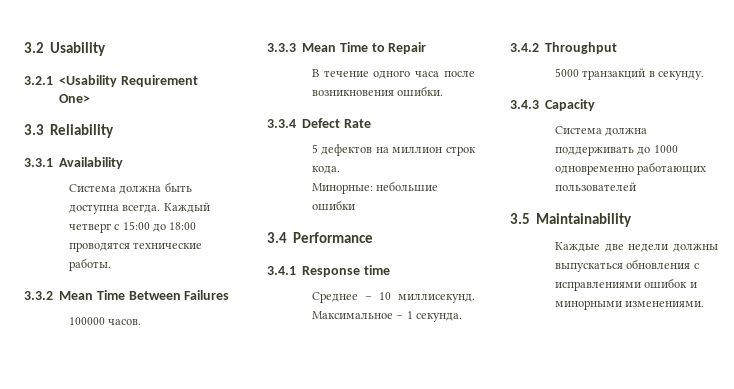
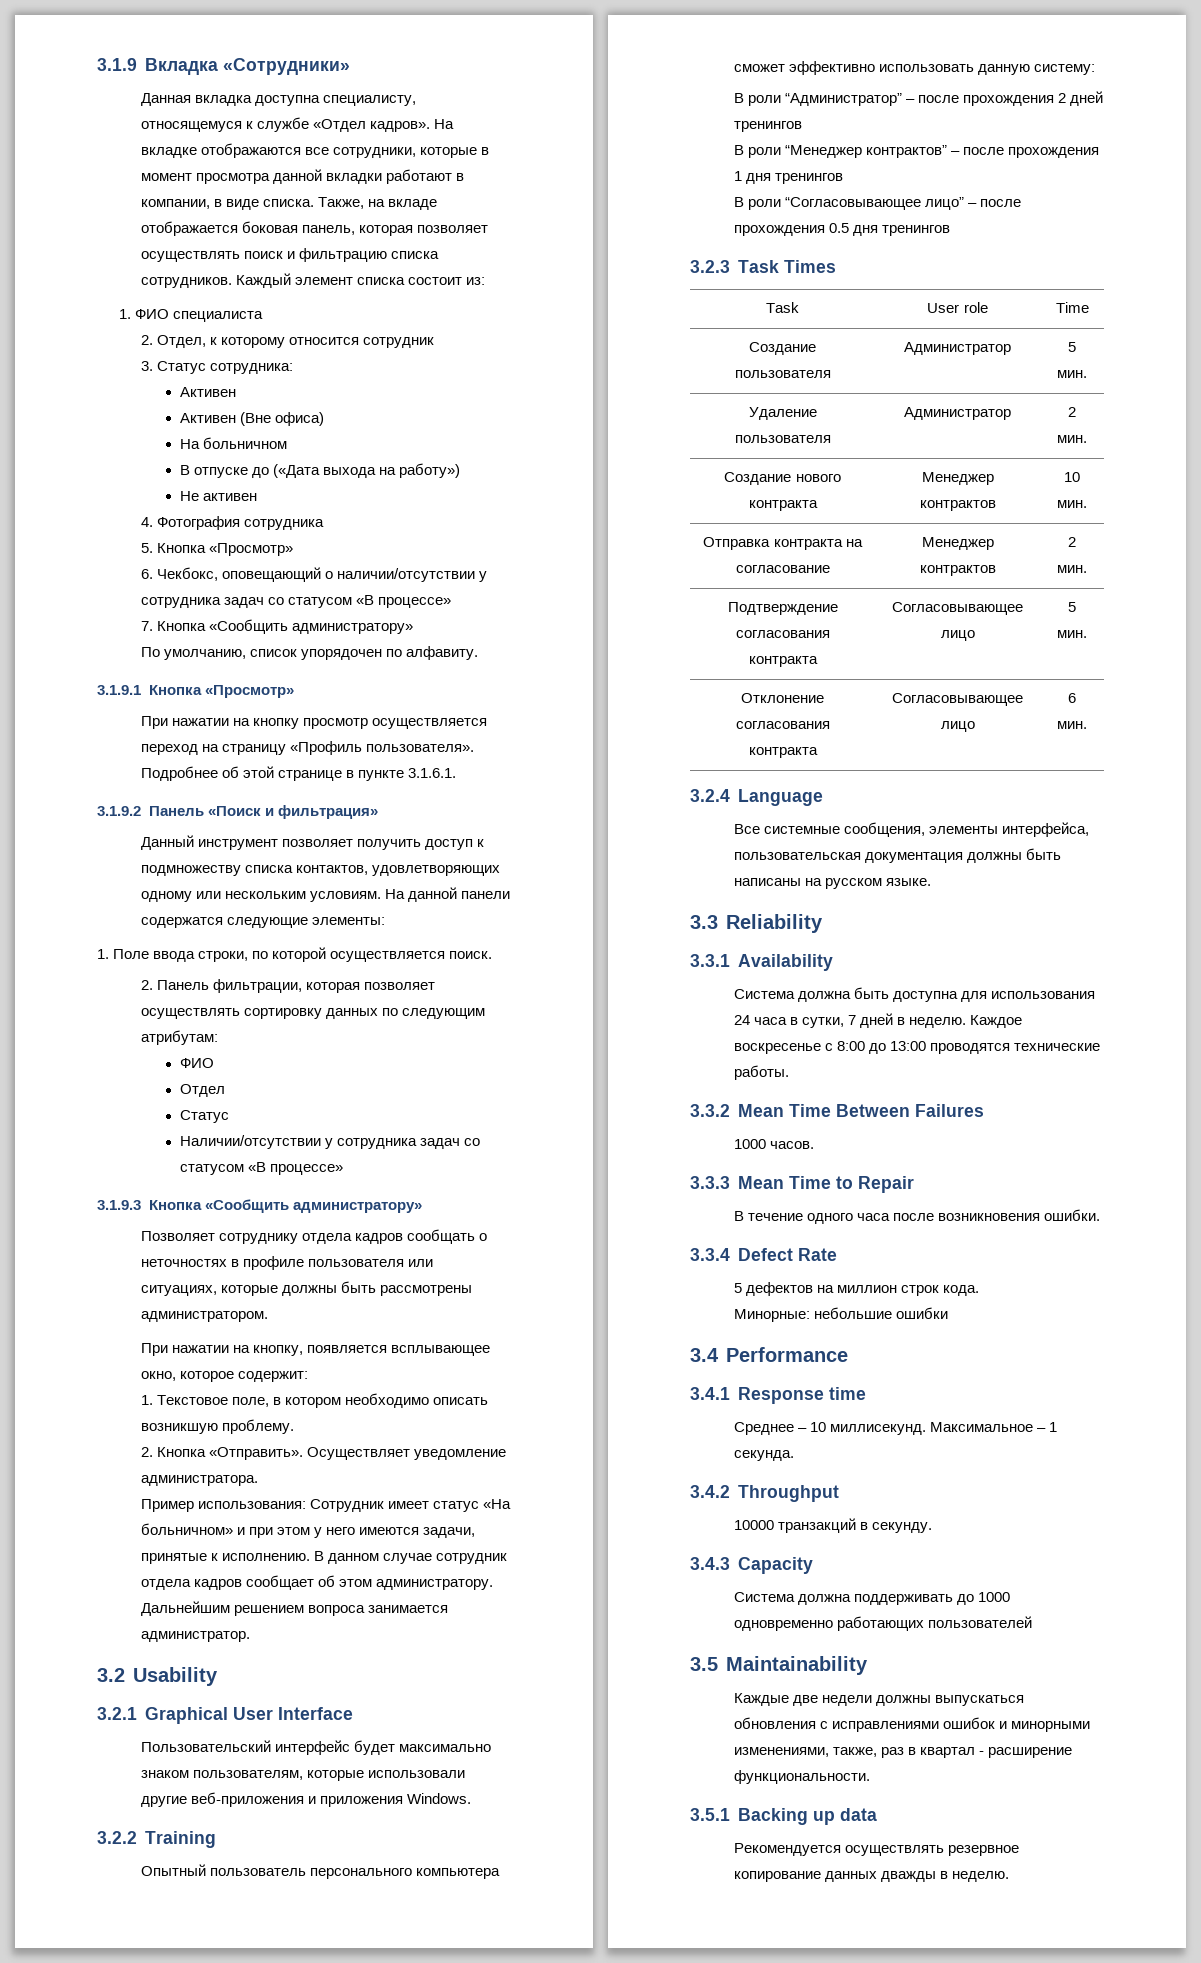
[24,42,107,56] [24,75,198,87] [59,94,91,103] 3.2 Usability // 3.2.1 <Usability Requirement One> -> [97,58,350,75] [141,93,417,106] [141,117,455,132] [141,143,490,158] [141,169,465,184] [141,197,438,210] [141,221,489,236] [141,248,440,262] [141,273,486,288] [119,309,264,322] [141,335,435,348] [141,361,294,374] [179,387,236,397] [179,412,324,426] [179,437,287,449] [179,463,460,478] [179,491,257,501] [141,516,325,530] [141,543,294,556] [141,567,488,582] [141,595,452,608] [141,619,414,634] [141,646,479,660] [97,685,294,698] [141,716,488,729] [141,741,475,755] [141,766,457,781] [97,805,378,819] [141,835,485,850] [141,865,501,876] [141,887,511,902] [141,917,386,928] [97,947,493,962] [141,979,436,993] [141,1008,486,1019] [141,1030,219,1045] [179,1058,214,1068] [179,1084,225,1097] [179,1110,229,1123] [179,1135,480,1149] [179,1162,343,1175] [97,1199,422,1213] [141,1229,488,1244] [141,1256,434,1270] [141,1281,473,1296] [141,1311,269,1322] [141,1343,491,1356] [141,1371,309,1382] [141,1393,489,1408] [141,1419,295,1434] [141,1447,507,1460] [141,1475,259,1486] [141,1499,512,1512] [141,1523,476,1538] [141,1551,508,1564] [141,1575,494,1590] [141,1601,449,1616] [141,1631,251,1642] [97,1667,218,1686] [97,1707,353,1724] [141,1740,492,1755] [141,1770,466,1781] [141,1792,472,1807] [97,1831,216,1848] [141,1864,501,1879] [734,61,1096,75] [734,91,1104,106] [734,121,803,132] [734,145,1100,158] [734,171,844,184] [734,197,1022,210] [734,223,951,236] [690,260,836,273] [766,302,799,313] [927,302,988,313] [1055,302,1089,313] [749,342,816,355] [734,370,831,378] [904,342,1011,355] [1068,342,1076,352] [1057,370,1087,378] [748,407,817,420] [734,435,831,443] [904,407,1011,420] [1068,407,1076,417] [1057,435,1087,443] [724,472,841,485] [748,500,818,511] [921,472,994,485] [919,500,996,511] [1064,472,1080,482] [1057,500,1087,508] [703,537,863,550] [735,565,830,573] [921,537,994,550] [919,565,996,576] [1068,537,1076,547] [1057,565,1087,573] [727,602,838,615] [735,630,830,638] [748,656,818,667] [892,602,1023,615] [940,630,975,641] [1068,602,1076,612] [1057,630,1087,638] [741,693,824,703] [735,721,830,729] [748,747,818,758] [892,693,1023,706] [940,721,975,732] [1068,693,1076,703] [1057,721,1087,729] [690,789,823,806] [734,822,1090,837] [734,848,1062,863] [734,878,932,889] 3.1.9 Вкладка «Сотрудники» // Данная вкладка доступна специалисту, относящемуся к службе «Отдел кадров». На вкладке отображаются все сотрудники, которые в момент просмотра данной вкладки работают в компании, в виде списка. Также, на вкладе отображается боковая панель, которая позволяет осуществлять поиск и фильтрацию списка сотрудников. Каждый элемент списка состоит из: // 1. ФИО специалиста // 2. Отдел, к которому относится сотрудник // 3. Статус сотрудника: // Активен // Активен (Вне офиса) // На больничном // В отпуске до («Дата выхода на работу») // Не активен // 4. Фотография сотрудника // 5. Кнопка «Просмотр» // 6. Чекбокс, оповещающий о наличии/отсутствии у сотрудника задач со статусом «В процессе» // 7. Кнопка «Сообщить администратору» // По умолчанию, список упорядочен по алфавиту. // 3.1.9.1 Кнопка «Просмотр» // При нажатии на кнопку просмотр осуществляется переход на страницу «Профиль пользователя». Подробнее об этой странице в пункте 3.1.6.1. // 3.1.9.2 Панель «Поиск и фильтрация» // Данный инструмент позволяет получить доступ к подмножеству списка контактов, удовлетворяющих одному или нескольким условиям. На данной панели содержатся следующие элементы: // 1. Поле ввода строки, по которой осуществляется поиск. // 2. Панель фильтрации, которая позволяет осуществлять сортировку данных по следующим атрибутам: // ФИО // Отдел // Статус // Наличии/отсутствии у сотрудника задач со статусом «В процессе» // 3.1.9.3 Кнопка «Сообщить администратору» // Позволяет сотруднику отдела кадров сообщать о неточностях в профиле пользователя или ситуациях, которые должны быть рассмотрены администратором. // При нажатии на кнопку, появляется всплывающее окно, которое содержит: // 1. Текстовое поле, в котором необходимо описать возникшую проблему. // 2. Кнопка «Отправить». Осуществляет уведомление администратора. // Пример использования: Сотрудник имеет статус «На больничном» и при этом у него имеются задачи, принятые к исполнению. В данном случае сотрудник отдела кадров сообщает об этом администратору. Дальнейшим решением вопроса занимается администратор. // 3.2 Usability // 3.2.1 Graphical User Interface // Пользовательский интерфейс будет максимально знаком пользователям, которые использовали другие веб-приложения и приложения Windows. // 3.2.2 Training // Опытный пользователь персонального компьютера сможет эффективно использовать данную систему: // В роли “Администратор” – после прохождения 2 дней тренингов // В роли “Менеджер контрактов” – после прохождения 1 дня тренингов // В роли “Согласовывающее лицо” – после прохождения 0.5 дня тренингов // 3.2.3 Task Times // Task | User role | Time // Создание пользователя | Администратор | 5 мин. // Удаление пользователя | Администратор | 2 мин. // Создание нового контракта | Менеджер контрактов | 10 мин. // Отправка контракта на согласование | Менеджер контрактов | 2 мин. // Подтверждение согласования контракта | Согласовывающее лицо | 5 мин. // Отклонение согласования контракта | Согласовывающее лицо | 6 мин. // 3.2.4 Language // Все системные сообщения, элементы интерфейса, пользовательская документация должны быть написаны на русском языке.
[122,202,210,213] [68,221,197,233] всегда. Каждый четверг с 15:00 до 18:00 -> [961,991,1096,1002] [734,1013,1023,1028] [734,1041,927,1054] для использования 24 часа в сутки, 7 дней в неделю. Каждое воскресенье с 8:00 до 13:00
[68,317,105,325] 100000 -> [734,1139,767,1149] 1000
[554,68,579,77] 5000 -> [734,1520,775,1530] 10000
[625,301,705,307] изменениями. -> [734,1747,1073,1758] [734,1770,871,1784] [690,1808,877,1825] [734,1843,1020,1856] [734,1871,1010,1882] изменениями, также, раз в квартал - расширение функциональности. // 3.5.1 Backing up data // Рекомендуется осуществлять резервное копирование данных дважды в неделю.

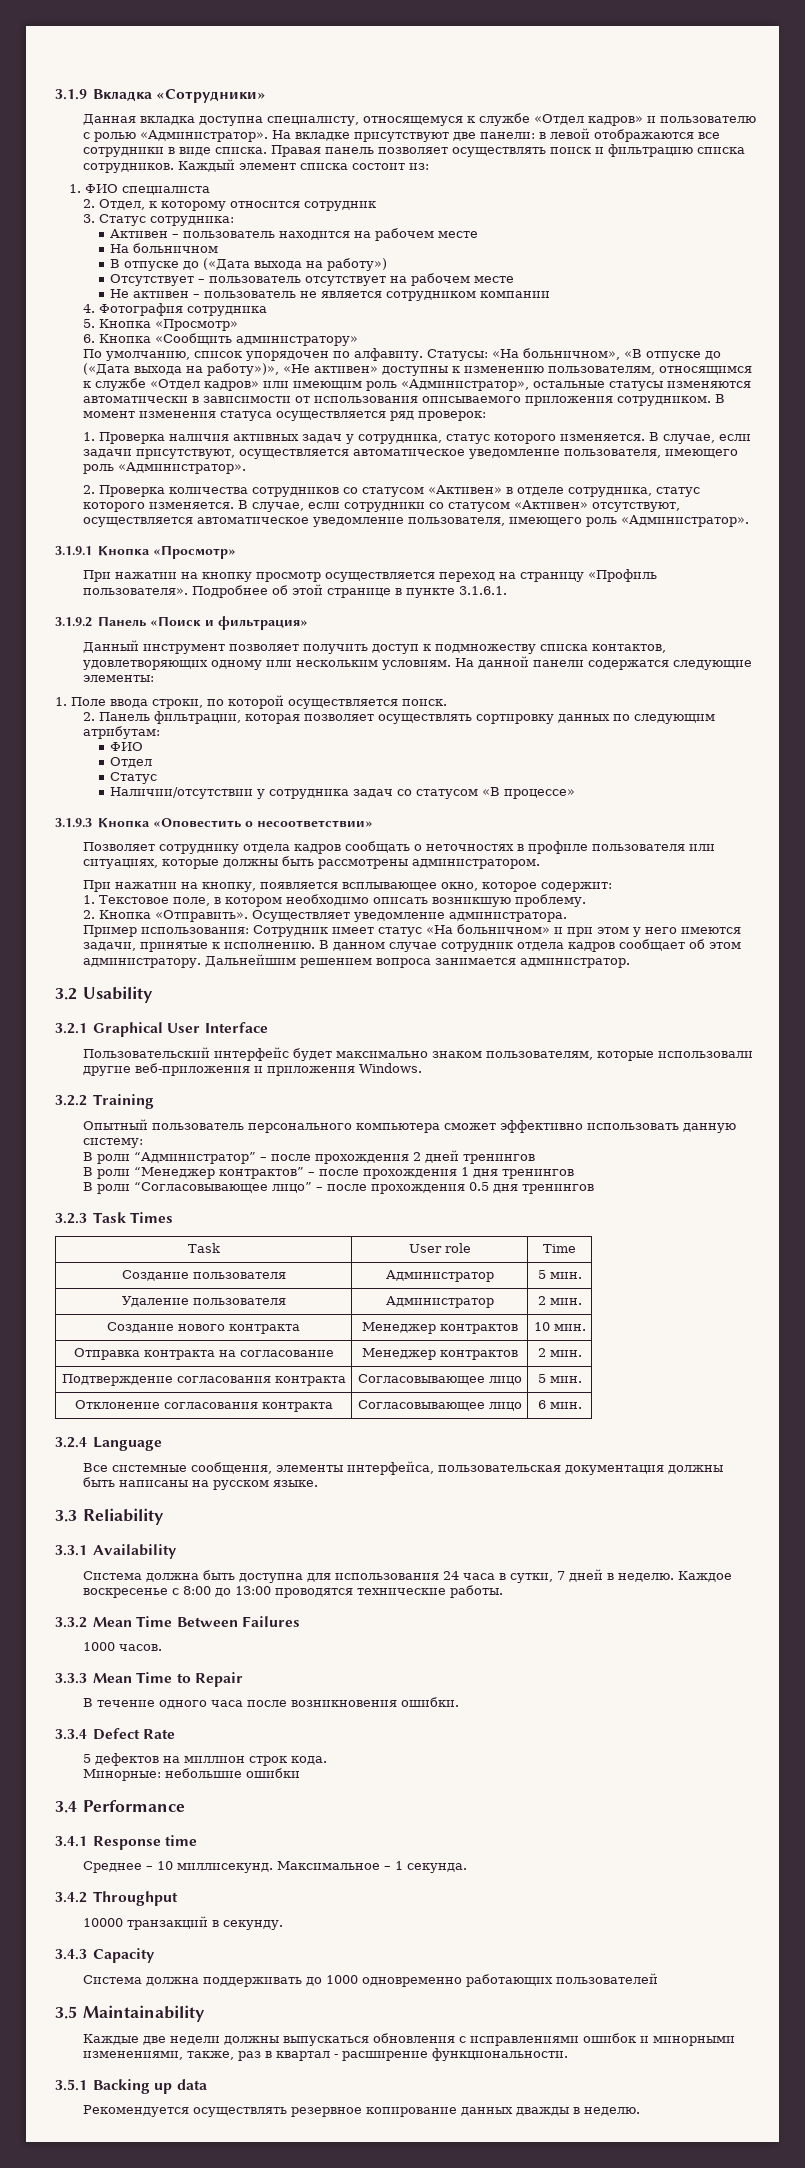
[370,119,455,132] [141,143,490,158] [141,169,465,184] [141,197,438,210] [141,221,414,236] кадров». На вкладке отображаются все сотрудники, которые в момент просмотра данной вкладки работают в компании, в виде списка. Также, на вкладе отображается боковая панель, которая -> [587,116,756,126] [82,128,720,142] [82,145,374,157] кадров» и пользователю с ролью «Администратор». На вкладке присутствуют две панели: в левой отображаются все сотрудники в виде списка. Правая панель
[179,412,324,426] // Активен (Вне офиса) -> [172,228,479,241] – пользователь находится на рабочем месте
[179,491,257,501] Не активен -> [110,273,515,286] [110,289,551,301] Отсутствует – пользователь отсутствует на рабочем месте // Не активен – пользователь не является сотрудником компании
[157,567,488,582] [141,595,452,608] [141,621,154,631] Чекбокс, оповещающий о наличии/отсутствии у сотрудника задач со статусом «В процессе» // 7. -> (95, 338) none
(479, 653) none -> [426,348,721,361] [82,363,752,376] [82,378,751,391] [82,394,725,406] [82,411,486,421] [82,432,751,444] [82,449,738,459] [82,462,246,474] [82,485,700,497] [82,500,680,512] [82,515,749,527] Статусы: «На больничном», «В отпуске до («Дата выхода на работу»)», «Не активен» доступны к изменению пользователям, относящимся к службе «Отдел кадров» или имеющим роль «Администратор», остальные статусы изменяются автоматически в зависимости от использования описываемого приложения сотрудником. В момент изменения статуса осуществляется ряд проверок: // 1. Проверка наличия активных задач у сотрудника, статус которого изменяется. В случае, если задачи присутствуют, осуществляется автоматическое уведомление пользователя, имеющего роль «Администратор». // 2. Проверка количества сотрудников со статусом «Активен» в отделе сотрудника, статус которого изменяется. В случае, если сотрудники со статусом «Активен» отсутствуют, осуществляется автоматическое уведомление пользователя, имеющего роль «Администратор».
[204,1199,422,1213] «Сообщить администратору» -> [153,818,374,828] «Оповестить о несоответствии»

